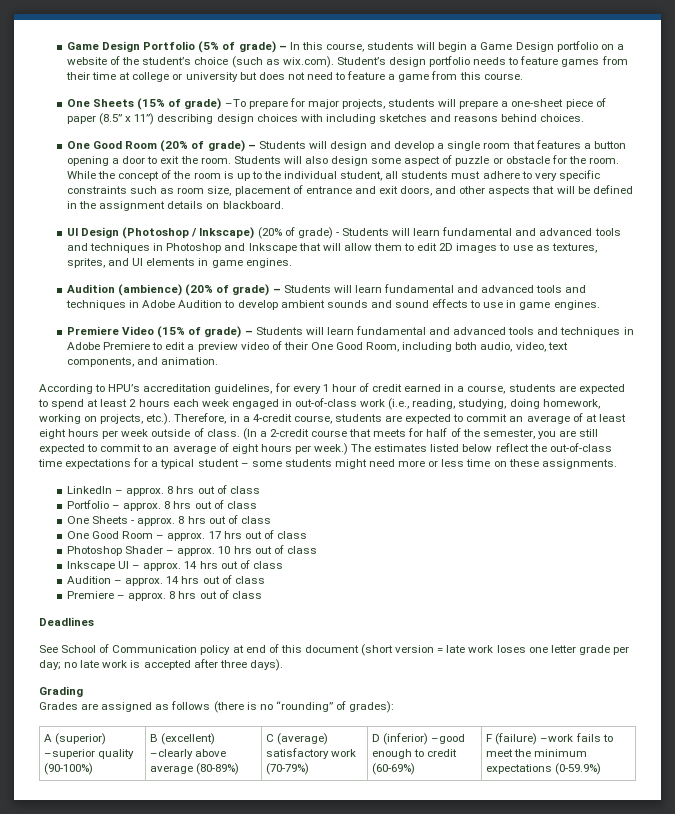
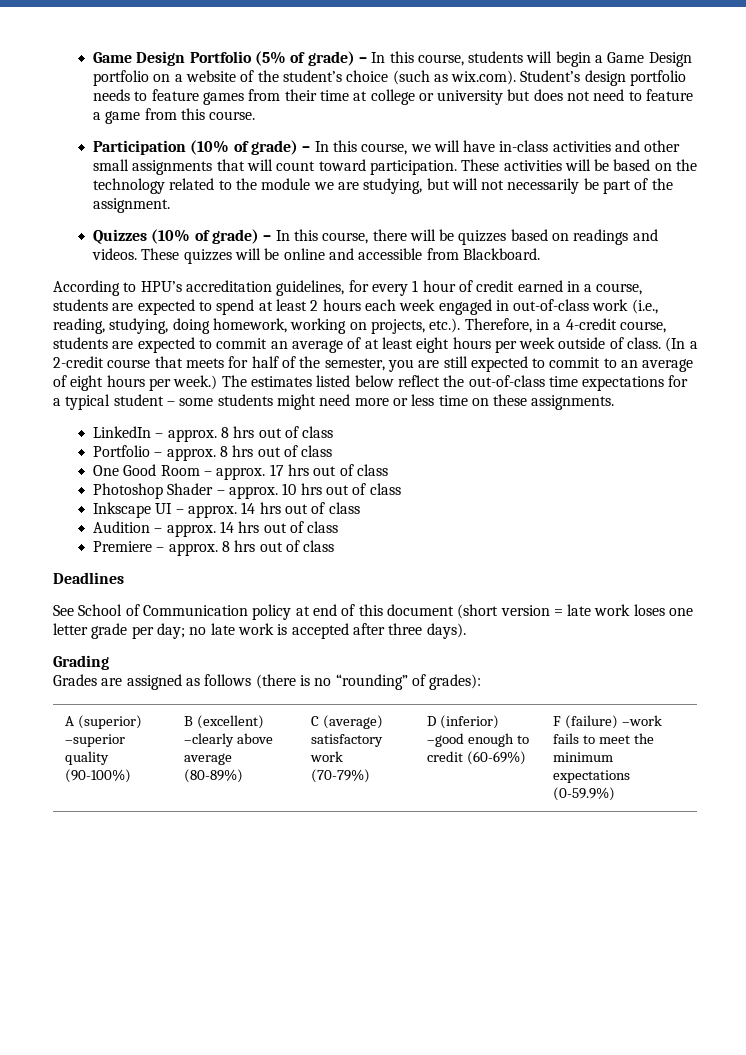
[67,98,606,110] [67,113,585,125] [67,140,626,152] [67,155,620,166] [67,170,600,181] [67,185,633,196] [67,201,284,211] [67,227,621,239] [67,243,597,253] [67,258,292,268] [67,284,587,296] [66,299,600,310] [67,326,634,338] [67,341,568,352] [67,357,219,367] One Sheets (15% of grade) –To prepare for major projects, students will prepare a one-sheet piece of paper (8.5” x 11”) describing design choices with including sketches and reasons behind choices. // One Good Room (20% of grade) – Students will design and develop a single room that features a button opening a door to exit the room. Students will also design some aspect of puzzle or obstacle for the room. While the concept of the room is up to the individual student, all students must adhere to very specific constraints such as room size, placement of entrance and exit doors, and other aspects that will be defined in the assignment details on blackboard. // UI Design (Photoshop / Inkscape) (20% of grade) - Students will learn fundamental and advanced tools and techniques in Photoshop and Inkscape that will allow them to edit 2D images to use as textures, sprites, and UI elements in game engines. // Audition (ambience) (20% of grade) – Students will learn fundamental and advanced tools and techniques in Adobe Audition to develop ambient sounds and sound effects to use in game engines. // Premiere Video (15% of grade) – Students will learn fundamental and advanced tools and techniques in Adobe Premiere to edit a preview video of their One Good Room, including both audio, video, text components, and animation. -> [92,140,681,155] [92,159,698,175] [92,178,673,194] [92,198,170,213] [92,229,658,245] [91,248,540,264] Participation (10% of grade) – In this course, we will have in-class activities and other small assignments that will count toward participation. These activities will be based on the technology related to the module we are studying, but will not necessarily be part of the assignment. // Quizzes (10% of grade) – In this course, there will be quizzes based on readings and videos. These quizzes will be online and accessible from Blackboard.
[67,515,271,526] // One Sheets - approx. 8 hrs out of class -> (333, 451) none

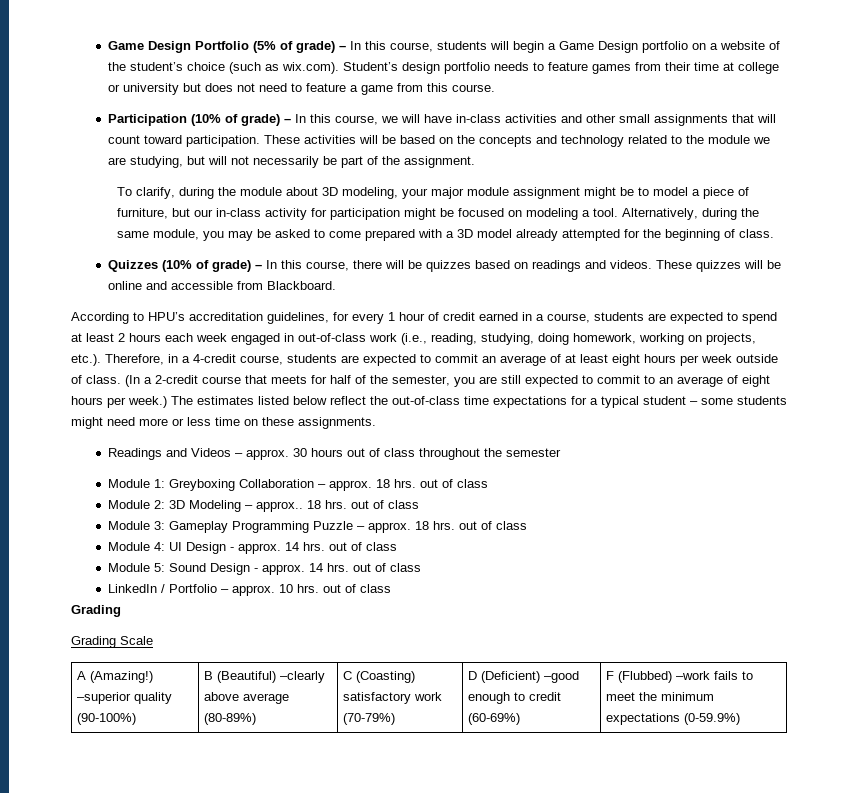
(698, 165) none -> [479,135,558,147] concepts and
(170, 205) none -> [116,187,749,199] [116,208,759,220] [116,229,774,241] // To clarify, during the module about 3D modeling, your major module assignment might be to model a piece of furniture, but our in-class activity for participation might be focused on modeling a tool. Alternatively, during the same module, you may be asked to come prepared with a 3D model already attempted for the beginning of class.
[92,426,334,442] [92,445,333,461] [92,464,388,480] [92,483,401,499] [92,502,360,518] [92,521,339,537] [92,540,335,556] [53,572,124,584] [53,604,694,620] [53,623,466,639] [53,655,109,670] [53,674,482,690] LinkedIn – approx. 8 hrs out of class // Portfolio – approx. 8 hrs out of class // One Good Room – approx. 17 hrs out of class // Photoshop Shader – approx. 10 hrs out of class // Inkscape UI – approx. 14 hrs out of class // Audition – approx. 14 hrs out of class // Premiere – approx. 8 hrs out of class // Deadlines // See School of Communication policy at end of this document (short version = late work loses one letter grade per day; no late work is accepted after three days). // Grading // Grades are assigned as follows (there is no “rounding” of grades): -> [108,448,562,460] [108,479,489,491] [108,500,420,512] [108,521,528,533] [108,542,398,554] [108,563,422,575] [108,584,392,596] [71,605,121,617] [71,636,153,648] Readings and Videos – approx. 30 hours out of class throughout the semester // Module 1: Greyboxing Collaboration – approx. 18 hrs. out of class // Module 2: 3D Modeling – approx.. 18 hrs. out of class // Module 3: Gameplay Programming Puzzle – approx. 18 hrs. out of class // Module 4: UI Design - approx. 14 hrs. out of class // Module 5: Sound Design - approx. 14 hrs. out of class // LinkedIn / Portfolio – approx. 10 hrs. out of class // Grading // Grading Scale
[78,715,143,729] (superior) -> [90,671,154,683] (Amazing!)
[197,715,265,729] (excellent) -> [217,671,277,683] (Beautiful)
[323,715,384,729] (average) -> [356,671,416,683] (Coasting)
[440,715,500,729] (inferior) -> [481,671,541,683] (Deficient)
[565,715,619,729] (failure) -> [618,671,673,683] (Flubbed)

